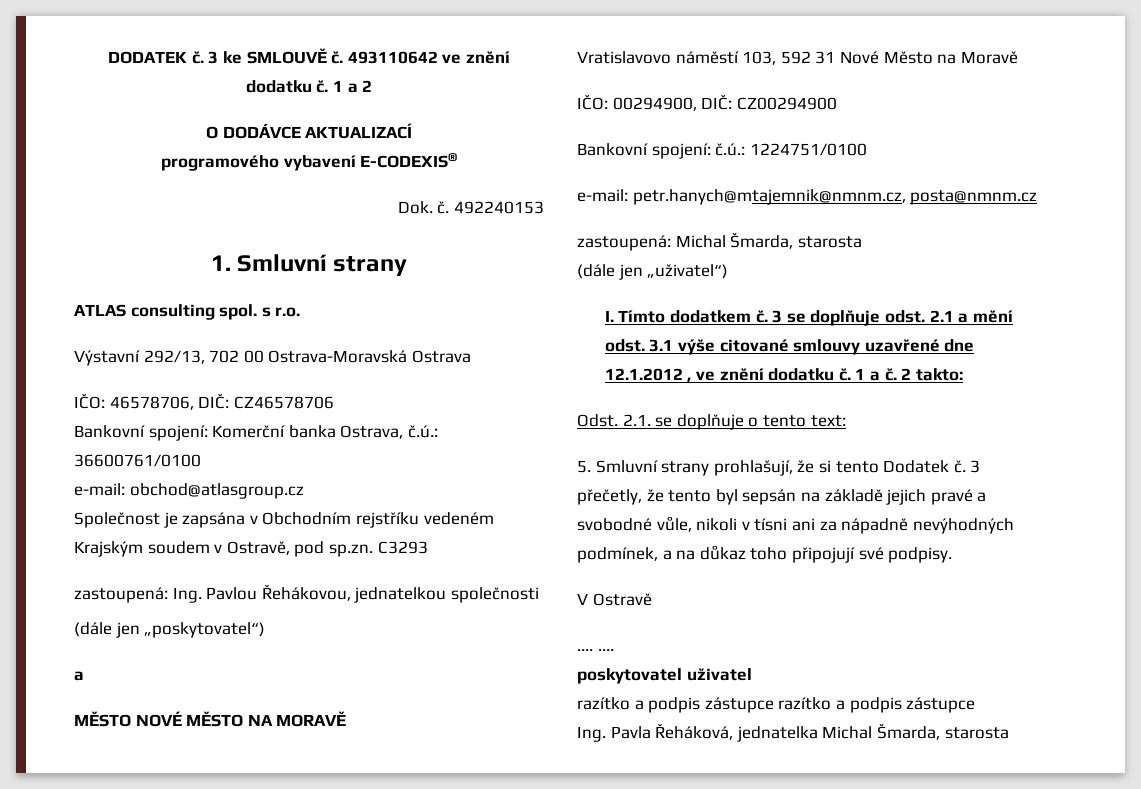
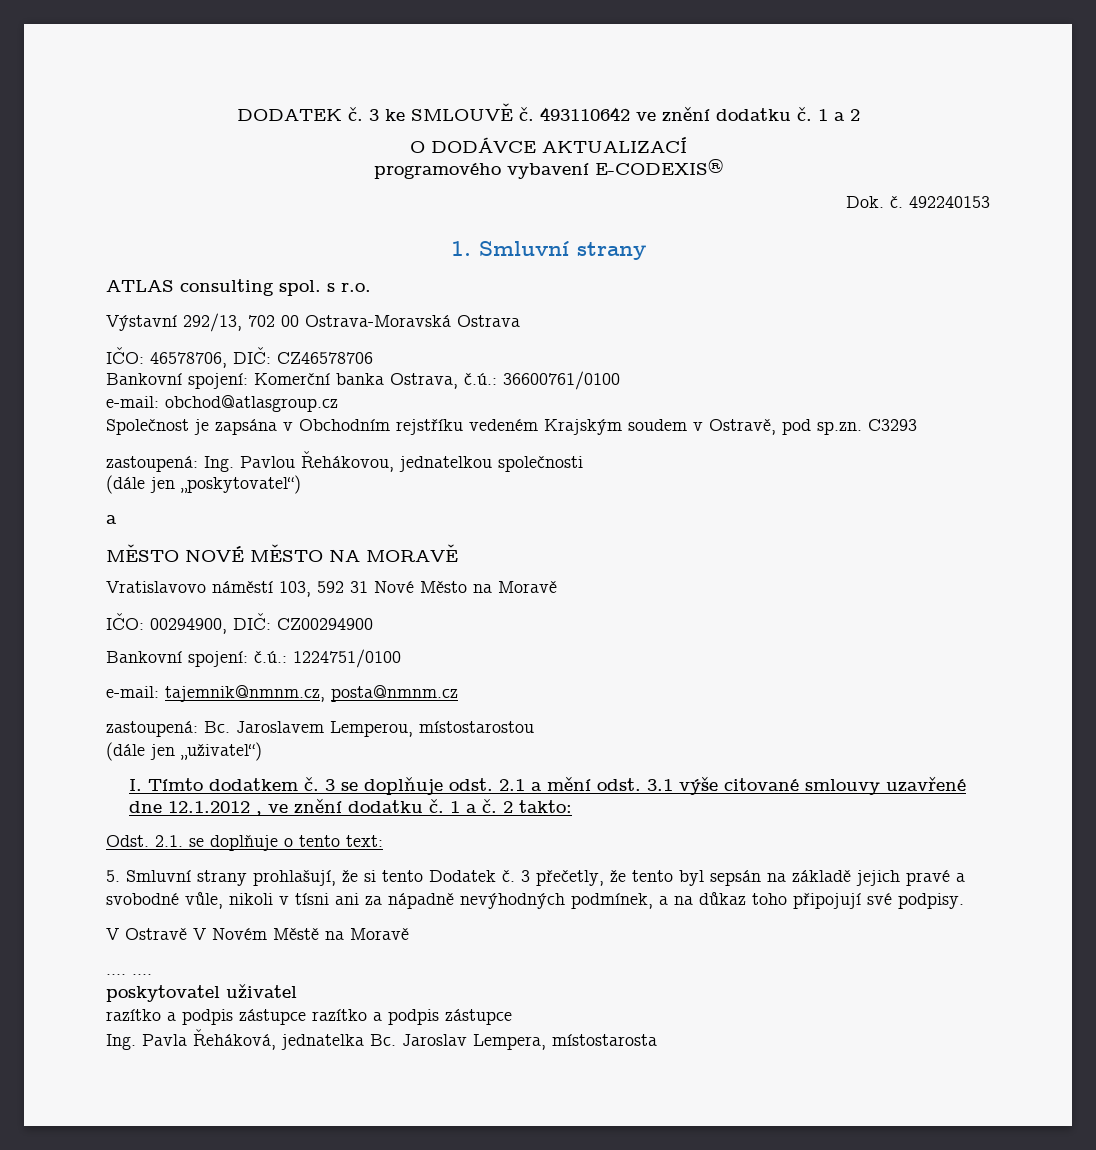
[632,189,906,205] petr.hanych@mtajemnik@nmnm.cz, -> [165,685,325,702] tajemnik@nmnm.cz,
[675,232,862,249] Michal Šmarda, starosta -> [204,721,534,737] Bc. Jaroslavem Lemperou, místostarostou
(652, 599) none -> [193,928,409,940] V Novém Městě na Moravě
[822,723,1009,740] Michal Šmarda, starosta -> [370,1034,657,1050] Bc. Jaroslav Lempera, místostarosta

